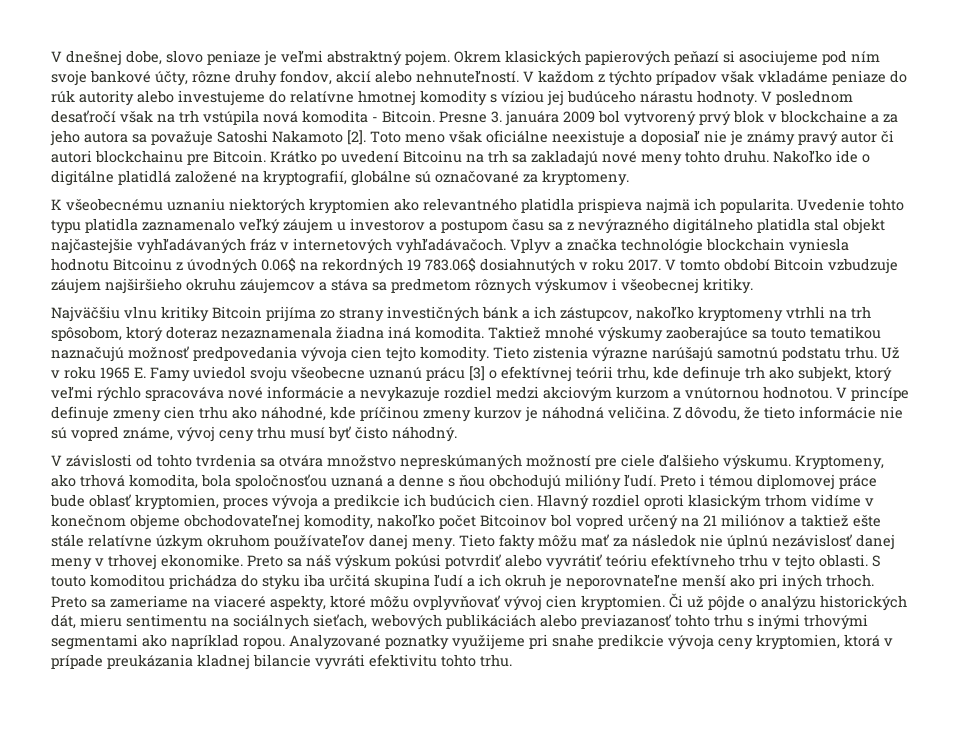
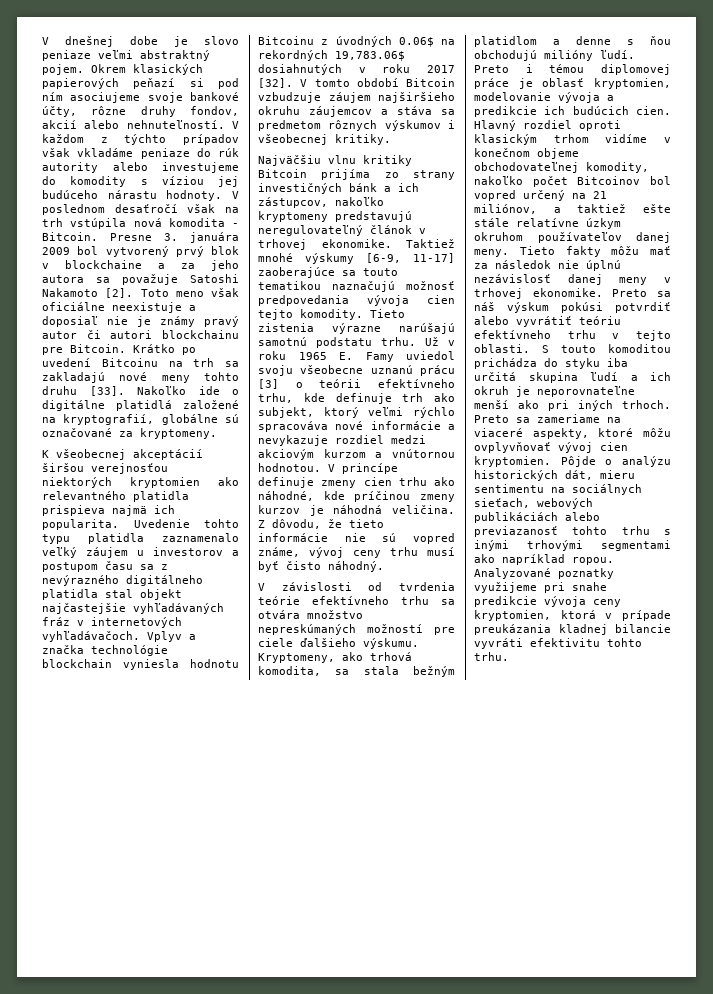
[126,50,162,65] dobe, -> [130,36,188,47] dobe je
[264,50,277,66] je -> (91, 55) none
[739,50,818,66] asociujeme -> (204, 82) none
(880, 56) none -> [70,92,141,103] asociujeme
[290,90,416,106] relatívne hmotnej -> (56, 180) none
[724,150,769,163] druhu. -> [42,386,125,396] druhu [33].
[66,198,225,211] všeobecnému uznaniu -> [56,449,203,460] [42,463,168,474] všeobecnej akceptácií širšou verejnosťou
[407,258,476,272] 19 783.06$ -> [335,51,405,61] 19,783.06$
[628,259,661,271] 2017. -> [427,65,455,73] [258,78,293,88] 2017 [32].
[786,306,871,319] [51,326,484,342] vtrhli na trh spôsobom, ktorý doteraz nezaznamenala žiadna iná komodita. -> [335,211,412,222] [258,225,426,236] [258,239,392,250] predstavujú neregulovateľný článok v trhovej ekonomike.
(663, 334) none -> [366,253,455,263] [6-9, 11-17]
[501,366,613,382] efektívnej teórii -> [319,379,455,388] teórii efektívneho
[157,454,256,467] tohto tvrdenia -> [399,582,455,591] [258,596,429,605] tvrdenia teórie efektívneho trhu
[201,474,383,489] bola spoločnosťou uznaná -> [335,666,455,677] [474,36,537,47] sa stala bežným platidlom
[50,494,85,507] bude -> [518,78,533,89] je
[223,498,268,509] proces -> [474,92,551,101] modelovanie
[721,514,785,527] miliónov -> [474,204,537,214] miliónov,
[669,593,745,611] Či už pôjde -> [560,456,596,467] Pôjde

